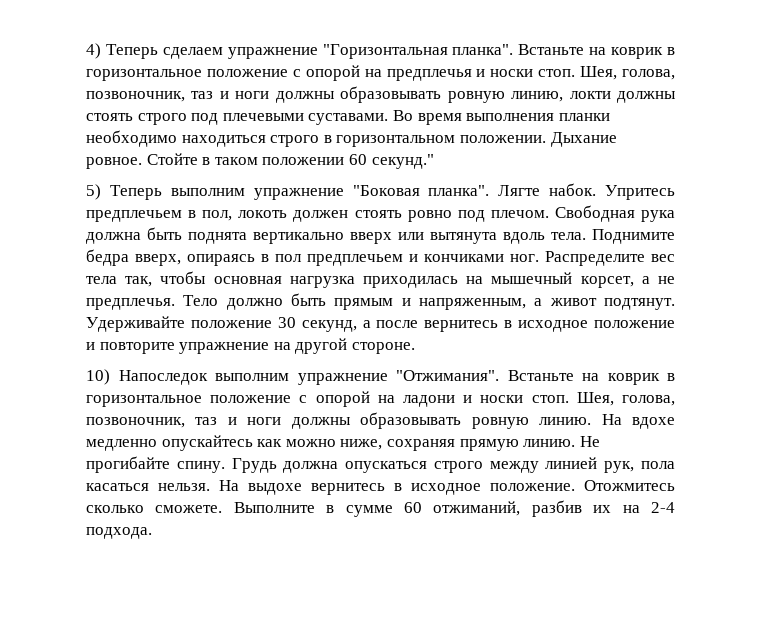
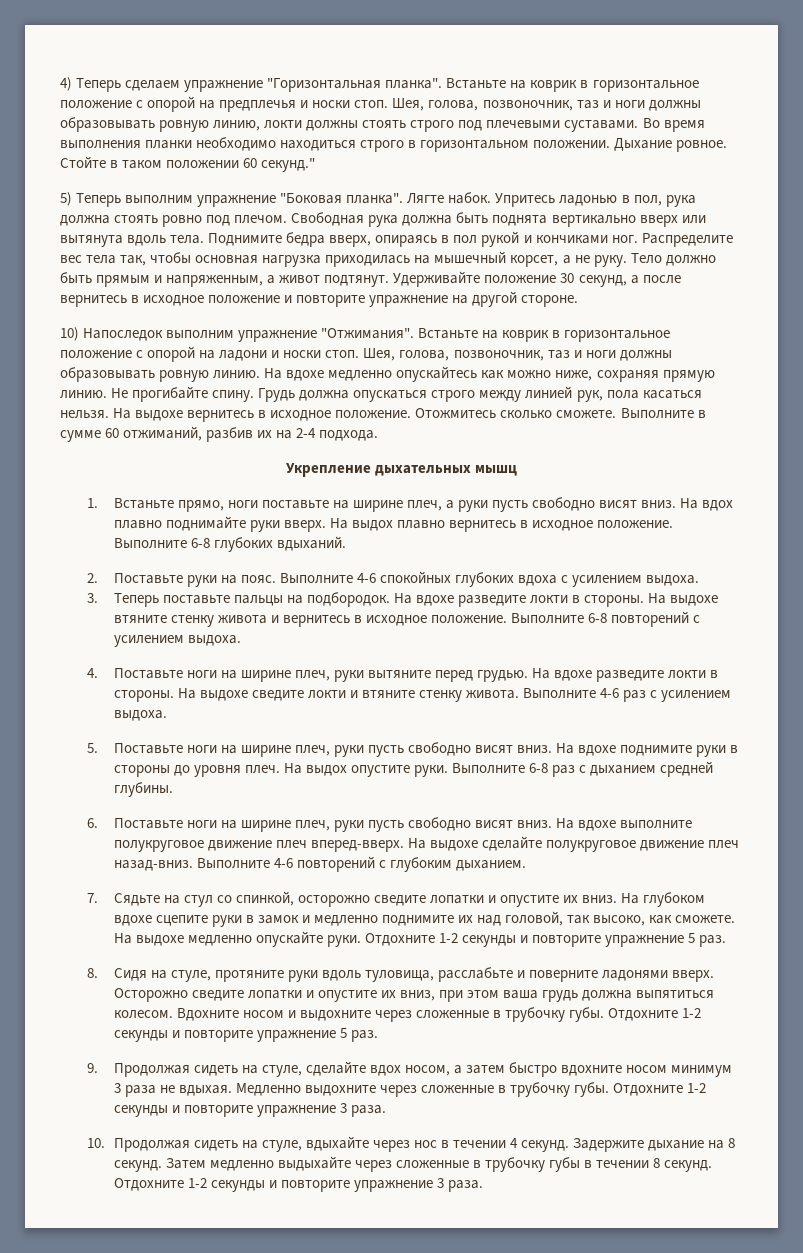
[86,210,182,222] предплечьем -> [559,195,618,206] ладонью
[238,210,349,222] локоть должен -> [665,195,696,207] [60,215,110,226] рука должна
[307,254,403,266] предплечьем -> [481,231,520,247] рукой
[86,298,175,310] предплечья. -> [593,255,627,267] руку.
(152, 533) none -> [285,463,518,477] [86,497,734,512] [113,516,674,532] [113,536,346,552] [86,571,700,587] [86,592,719,607] [113,611,701,627] [113,635,241,647] [86,668,719,682] [113,688,732,702] [113,710,167,721] [86,742,739,757] [113,761,714,777] [113,782,173,797] [86,817,693,832] [113,836,740,852] [113,856,526,872] [86,891,706,907] [113,911,736,927] [113,931,727,947] [86,967,715,982] [113,988,715,1002] [113,1007,702,1022] [113,1028,378,1042] [86,1061,733,1077] [113,1082,707,1097] [113,1103,386,1117] [86,1136,736,1152] [113,1156,713,1172] [113,1178,483,1192] // Укрепление дыхательных мышц // 1. Встаньте прямо, ноги поставьте на ширине плеч, а руки пусть свободно висят вниз. На вдох плавно поднимайте руки вверх. На выдох плавно вернитесь в исходное положение. Выполните 6-8 глубоких вдыханий. // 2. Поставьте руки на пояс. Выполните 4-6 спокойных глубоких вдоха с усилением выдоха. // 3. Теперь поставьте пальцы на подбородок. На вдохе разведите локти в стороны. На выдохе втяните стенку живота и вернитесь в исходное положение. Выполните 6-8 повторений с усилением выдоха. // 4. Поставьте ноги на ширине плеч, руки вытяните перед грудью. На вдохе разведите локти в стороны. На выдохе сведите локти и втяните стенку живота. Выполните 4-6 раз с усилением выдоха. // 5. Поставьте ноги на ширине плеч, руки пусть свободно висят вниз. На вдохе поднимите руки в стороны до уровня плеч. На выдох опустите руки. Выполните 6-8 раз с дыханием средней глубины. // 6. Поставьте ноги на ширине плеч, руки пусть свободно висят вниз. На вдохе выполните полукруговое движение плеч вперед-вверх. На выдохе сделайте полукруговое движение плеч назад-вниз. Выполните 4-6 повторений с глубоким дыханием. // 7. Сядьте на стул со спинкой, осторожно сведите лопатки и опустите их вниз. На глубоком вдохе сцепите руки в замок и медленно поднимите их над головой, так высоко, как сможете. На выдохе медленно опускайте руки. Отдохните 1-2 секунды и повторите упражнение 5 раз. // 8. Сидя на стуле, протяните руки вдоль туловища, расслабьте и поверните ладонями вверх. Осторожно сведите лопатки и опустите их вниз, при этом ваша грудь должна выпятиться колесом. Вдохните носом и выдохните через сложенные в трубочку губы. Отдохните 1-2 секунды и повторите упражнение 5 раз. // 9. Продолжая сидеть на стуле, сделайте вдох носом, а затем быстро вдохните носом минимум 3 раза не вдыхая. Медленно выдохните через сложенные в трубочку губы. Отдохните 1-2 секунды и повторите упражнение 3 раза. // 10. Продолжая сидеть на стуле, вдыхайте через нос в течении 4 секунд. Задержите дыхание на 8 секунд. Затем медленно выдыхайте через сложенные в трубочку губы в течении 8 секунд. Отдохните 1-2 секунды и повторите упражнение 3 раза.

